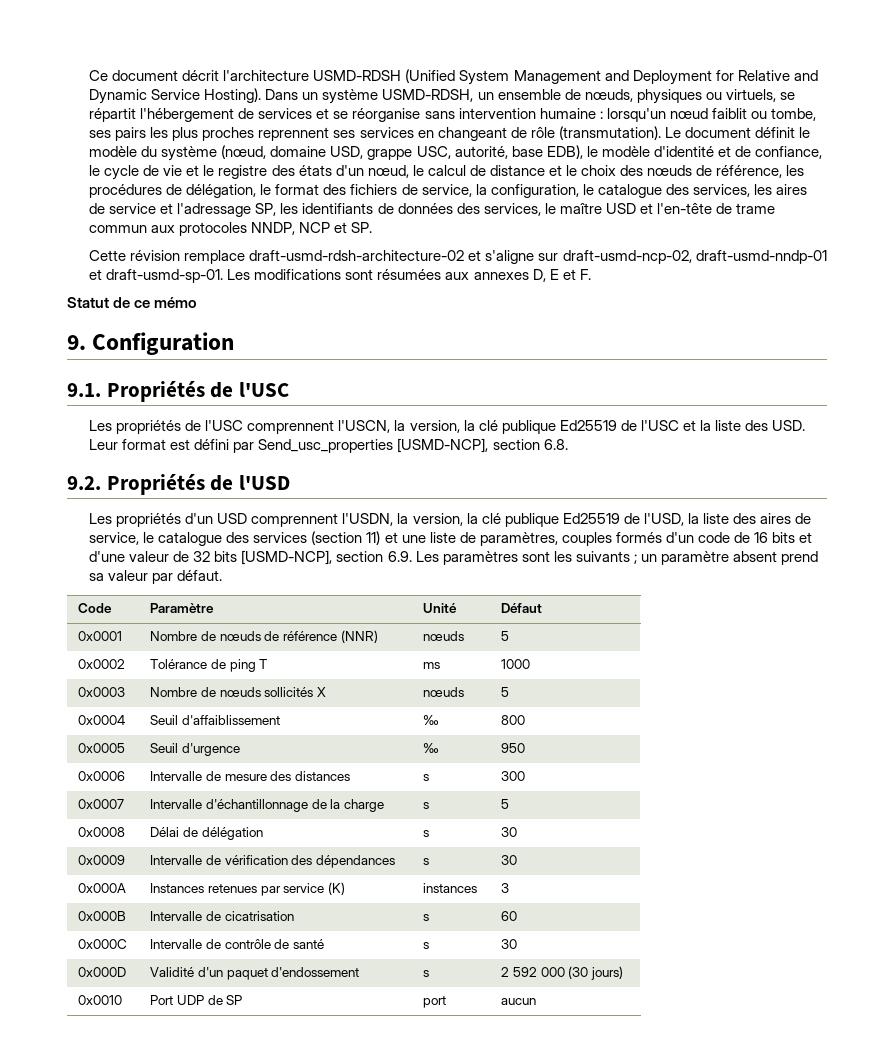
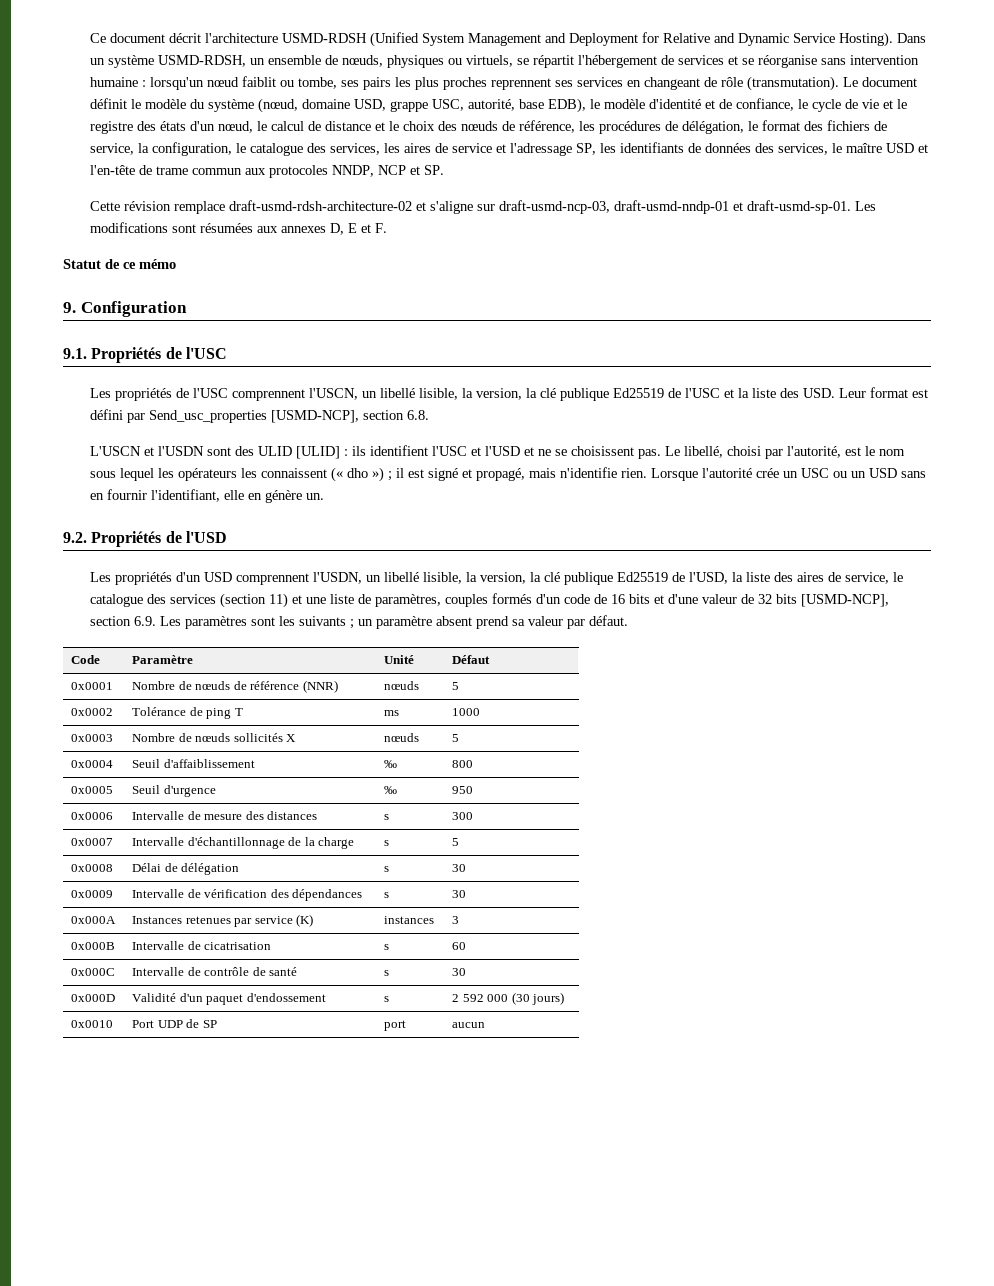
[562,250,692,264] draft-usmd-ncp-02, -> [498,200,610,214] draft-usmd-ncp-03,
(391, 426) none -> [361,388,458,400] un libellé lisible,
(568, 444) none -> [89,445,905,459] [89,467,926,482] [89,489,324,503] // L'USCN et l'USDN sont des ULID [ULID] : ils identifient l'USC et l'USD et ne se choisissent pas. Le libellé, choisi par l'autorité, est le nom sous lequel les opérateurs les connaissent (« dho ») ; il est signé et propagé, mais n'identifie rien. Lorsque l'autorité crée un USC ou un USD sans en fournir l'identifiant, elle en génère un.
(394, 519) none -> [365,572,462,584] un libellé lisible,

